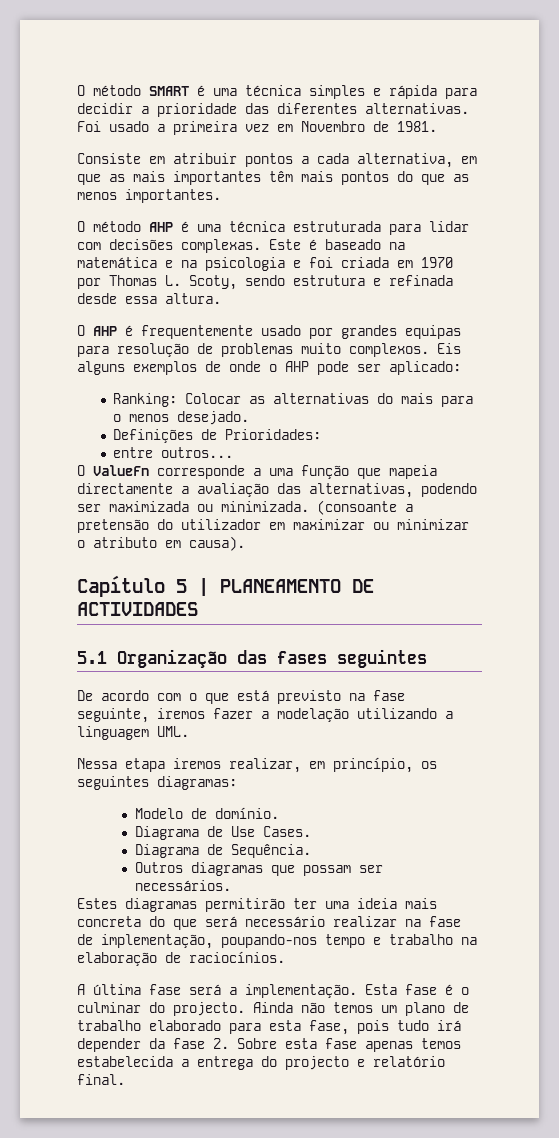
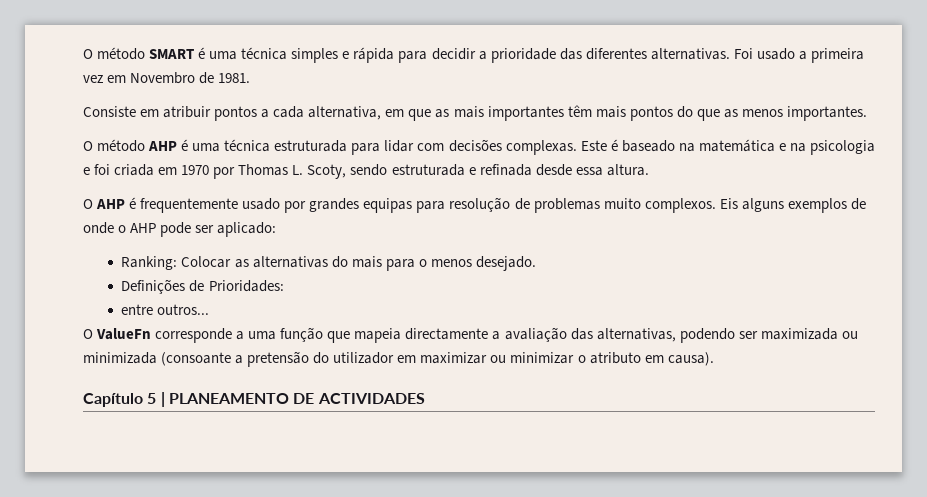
[293,275,365,286] estrutura -> [391,164,465,176] estruturada
[221,501,309,512] minimizada. -> [83,352,157,364] minimizada
[77,649,427,668] [77,690,405,704] [77,708,453,723] [77,726,189,740] [77,757,437,773] [77,776,237,790] [134,807,279,819] [134,826,311,840] [134,844,311,858] [134,862,383,876] [134,880,231,891] [77,898,437,912] [77,916,461,930] [77,934,477,949] [77,951,285,966] [77,984,469,998] [77,1002,469,1016] [77,1020,461,1035] [77,1038,461,1052] [77,1056,445,1070] [77,1074,125,1085] // 5.1 Organização das fases seguintes // De acordo com o que está previsto na fase seguinte, iremos fazer a modelação utilizando a linguagem UML. // Nessa etapa iremos realizar, em princípio, os seguintes diagramas: // Modelo de domínio. // Diagrama de Use Cases. // Diagrama de Sequência. // Outros diagramas que possam ser necessários. // Estes diagramas permitirão ter uma ideia mais concreta do que será necessário realizar na fase de implementação, poupando-nos tempo e trabalho na elaboração de raciocínios. // A última fase será a implementação. Esta fase é o culminar do projecto. Ainda não temos um plano de trabalho elaborado para esta fase, pois tudo irá depender da fase 2. Sobre esta fase apenas temos estabelecida a entrega do projecto e relatório final. -> (425, 398) none

